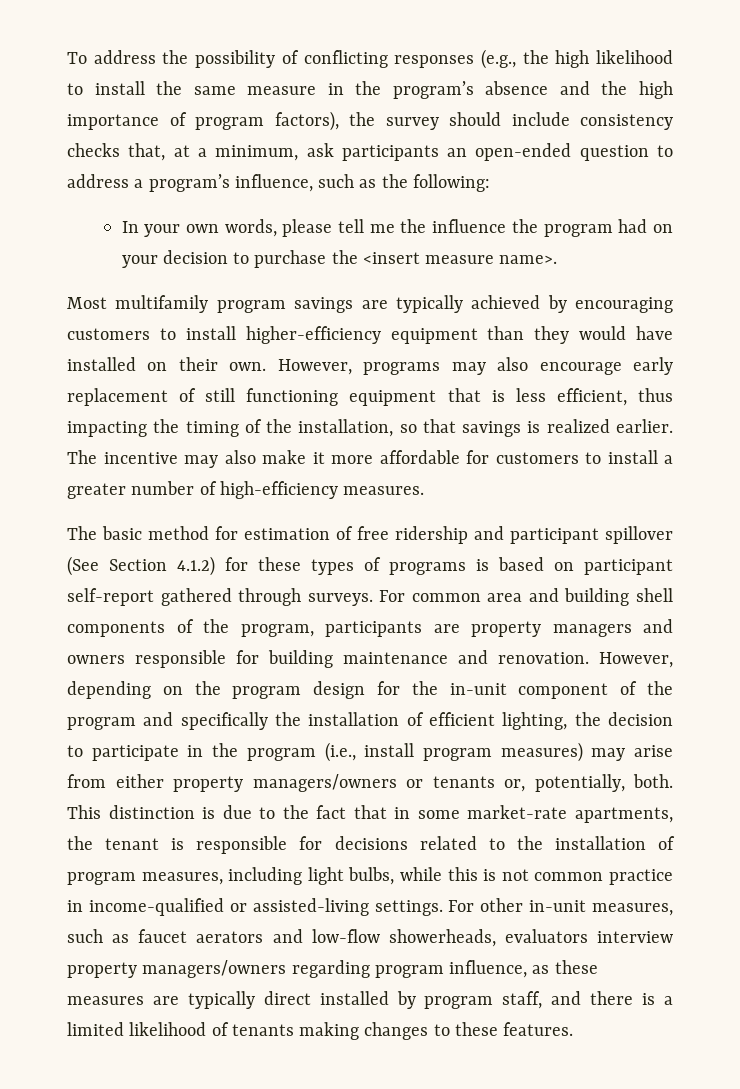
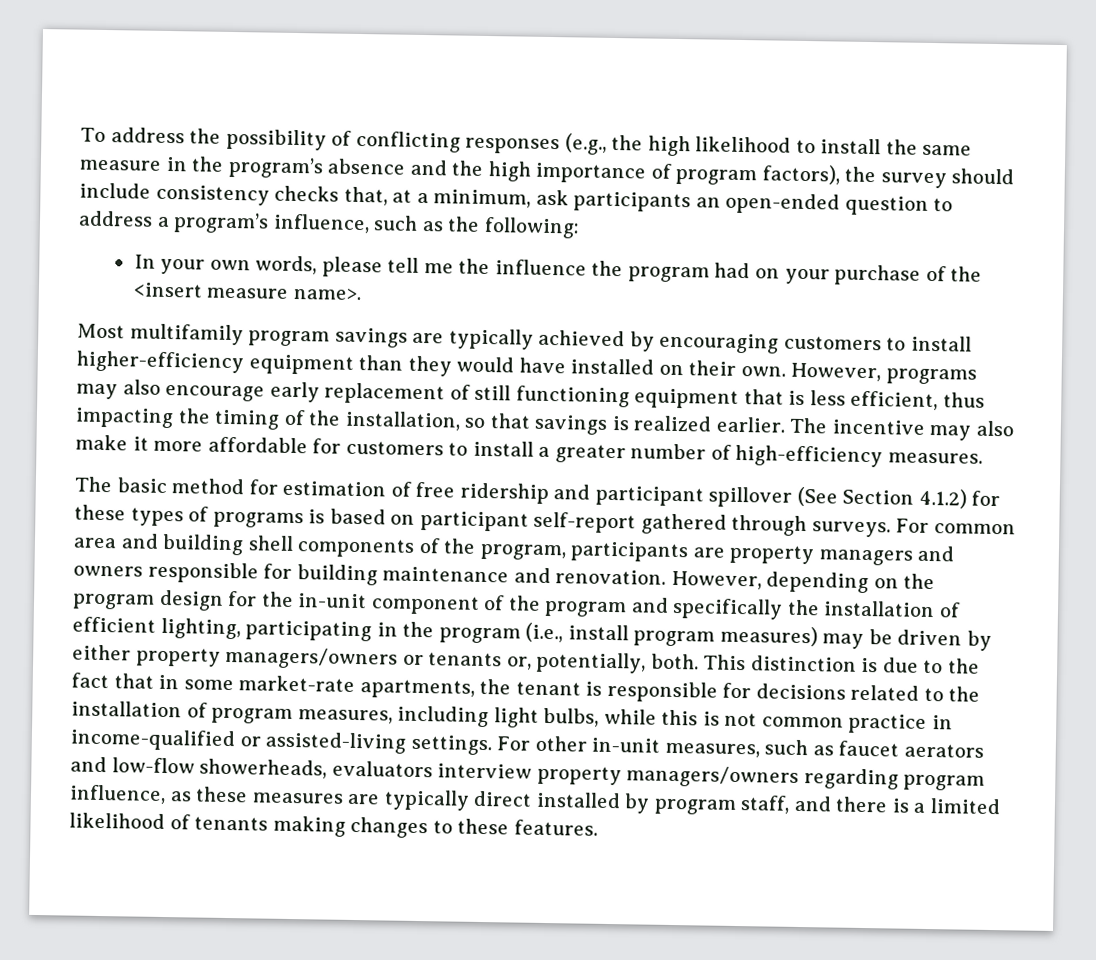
[162,250,327,268] decision to purchase -> [834,264,947,286] purchase of
[574,712,673,726] [67,745,179,761] the decision to participate -> [245,620,373,642] participating
[634,745,673,757] [67,774,106,788] arise from -> [868,629,992,651] be driven by

